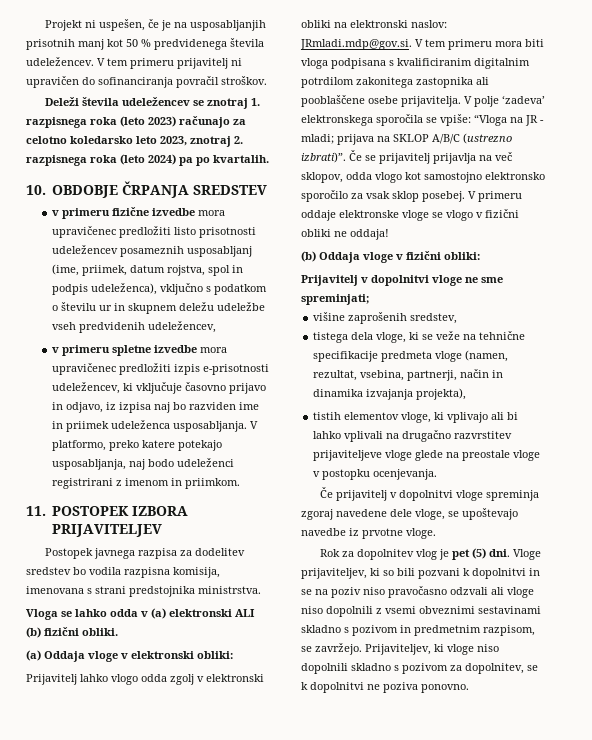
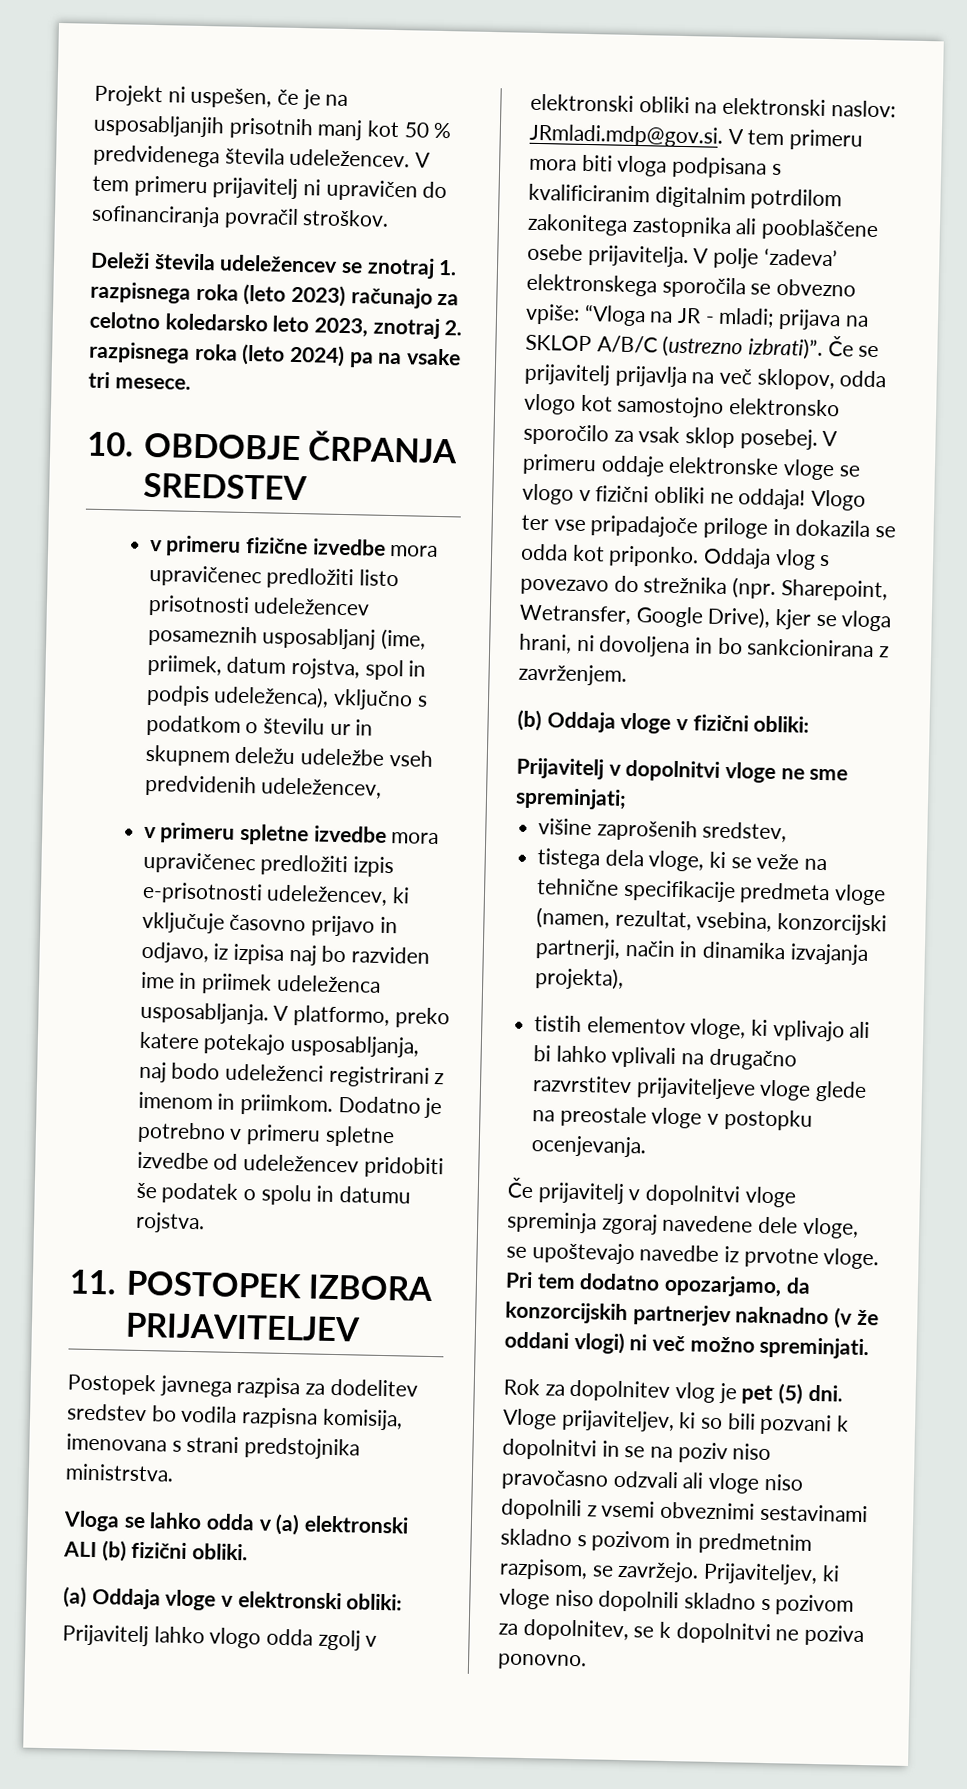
[196,155,269,166] po kvartalih. -> [378,348,462,366] [88,371,191,390] na vsake tri mesece.
(240, 483) none -> [337,1096,443,1119] [136,1121,395,1148] [136,1151,444,1179] [135,1182,411,1206] [134,1211,205,1234] Dodatno je potrebno v primeru spletne izvedbe od udeležencev pridobiti še podatek o spolu in datumu rojstva.
(437, 120) none -> [776,278,857,297] obvezno
(389, 234) none -> [811,489,867,511] [521,514,897,539] [520,543,831,570] [520,575,888,602] [519,604,892,632] [519,633,890,658] [518,663,627,686] Vlogo ter vse pripadajoče priloge in dokazila se odda kot priponko. Oddaja vlog s povezavo do strežnika (npr. Sharepoint, Wetransfer, Google Drive), kjer se vloga hrani, ni dovoljena in bo sankcionirana z zavrženjem.
(405, 375) none -> [777,913,888,936] konzorcijski
(436, 533) none -> [505,1271,811,1298] [505,1301,879,1329] [504,1331,870,1360] Pri tem dodatno opozarjamo, da konzorcijskih partnerjev naknadno (v že oddani vlogi) ni več možno spreminjati.

